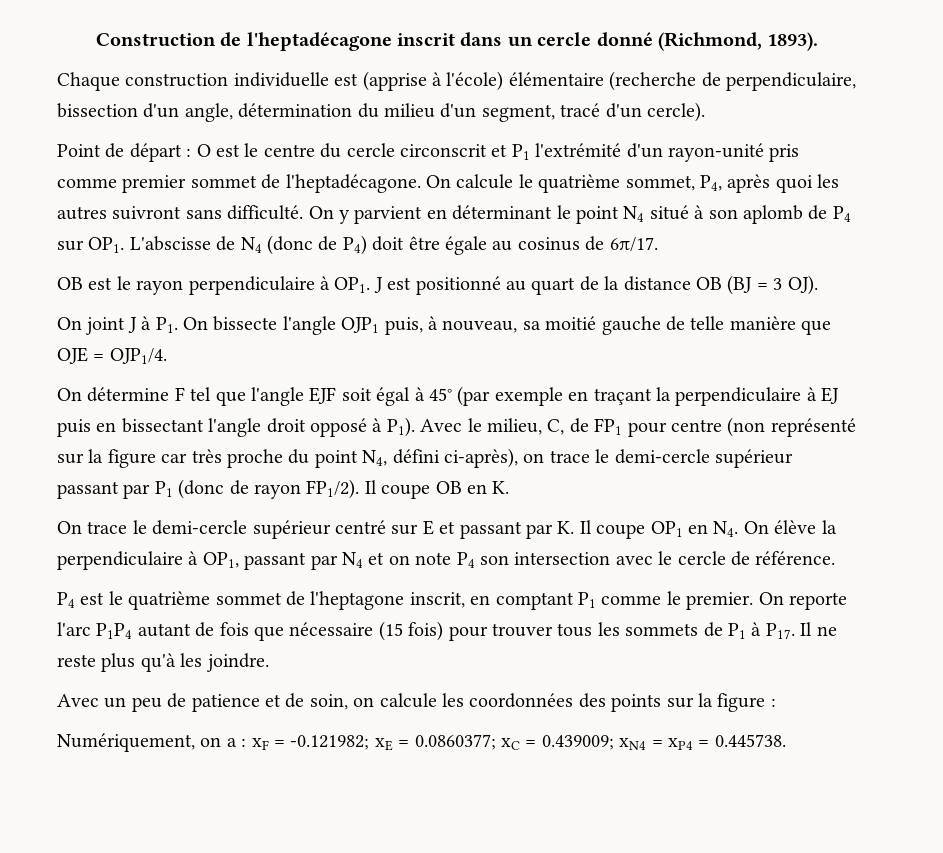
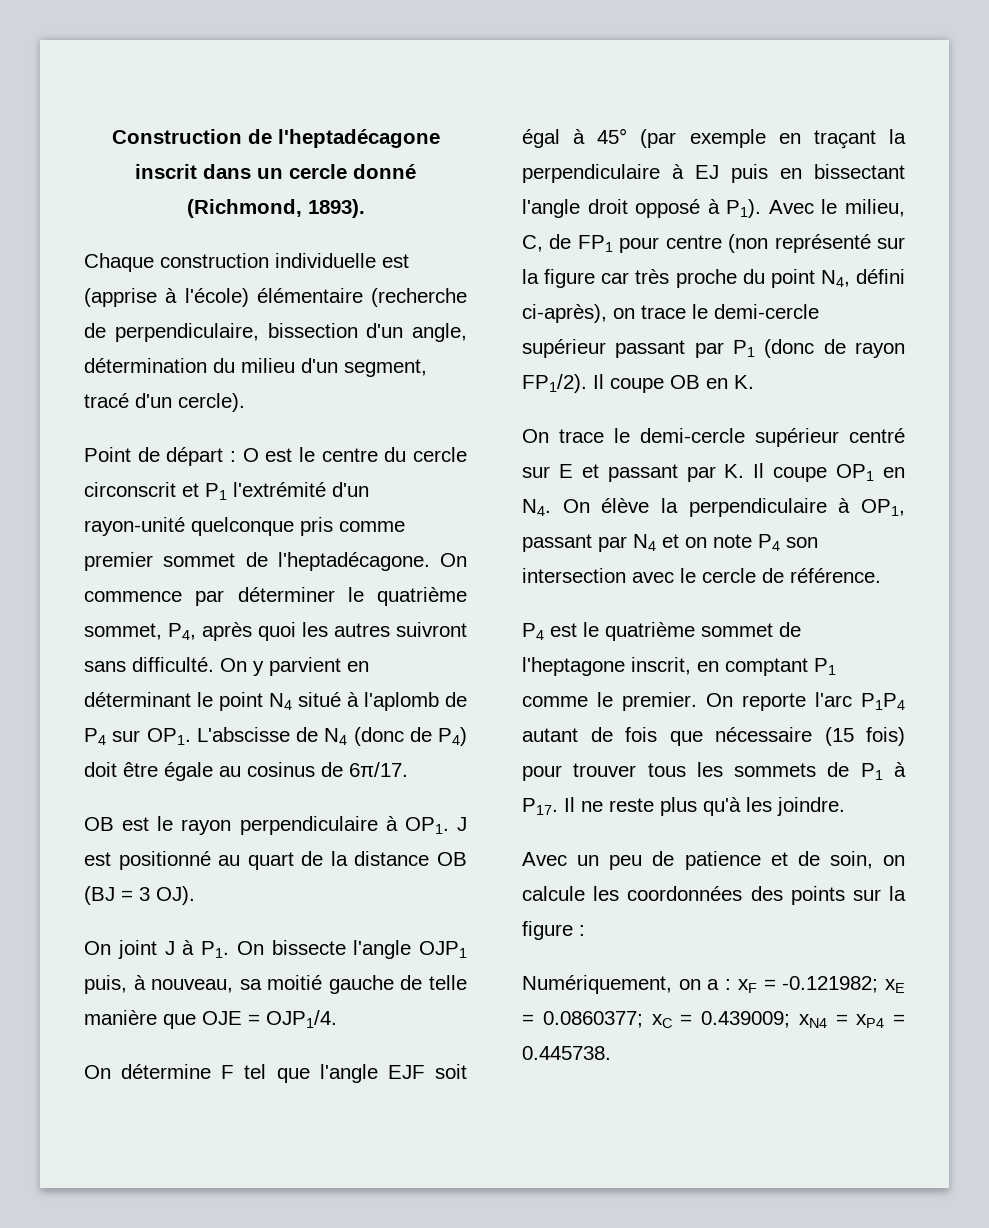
(764, 152) none -> [191,517,294,536] quelconque
[456,174,514,189] calcule -> [84,587,335,606] commence par déterminer
[708,205,803,224] son aplomb -> [364,692,439,711] l'aplomb

